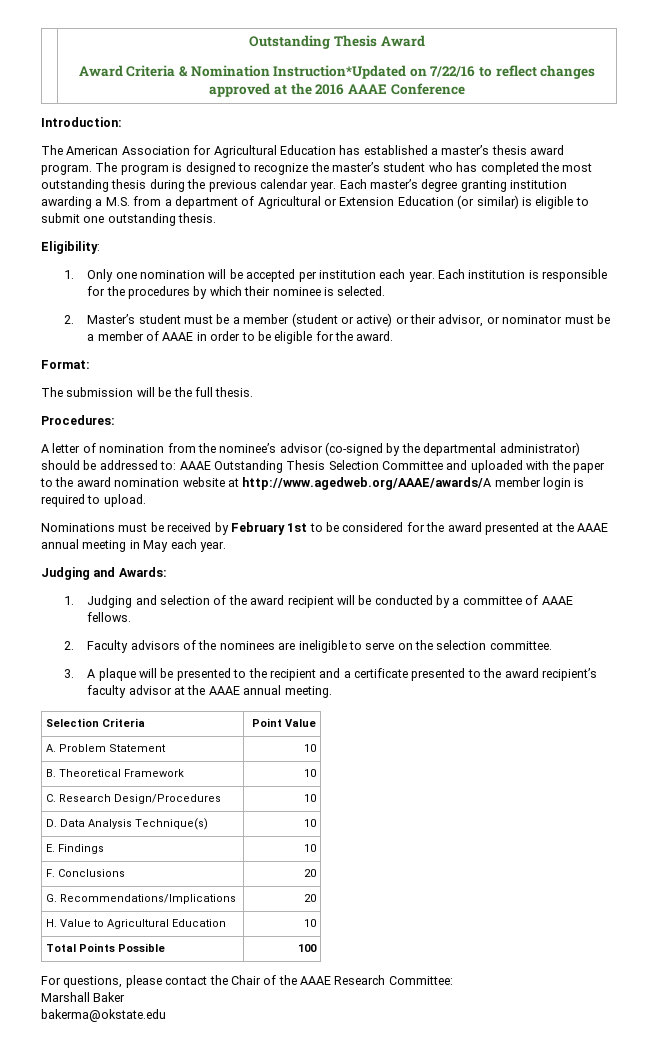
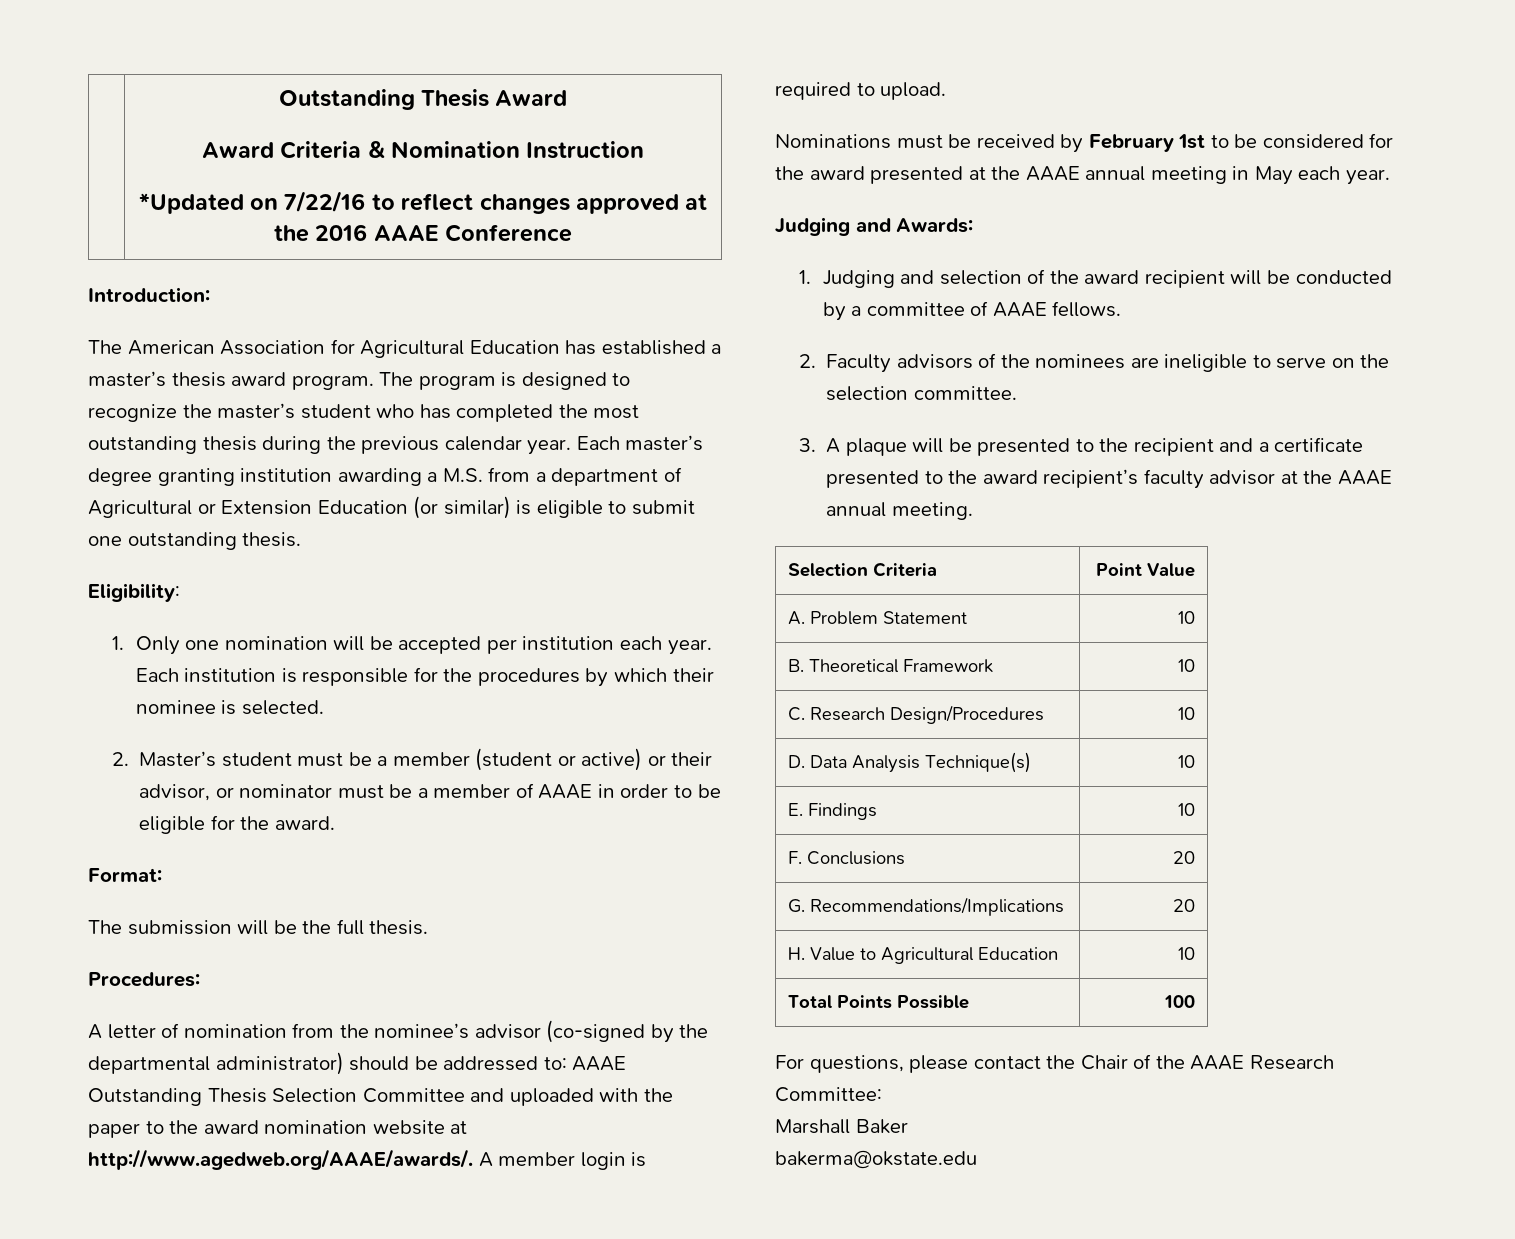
[273,65,407,79] Instruction*Updated -> [526,141,645,159] [138,193,244,214] Instruction // *Updated
[242,477,492,490] http://www.agedweb.org/AAAE/awards/A -> [88,1149,493,1170] http://www.agedweb.org/AAAE/awards/. A

